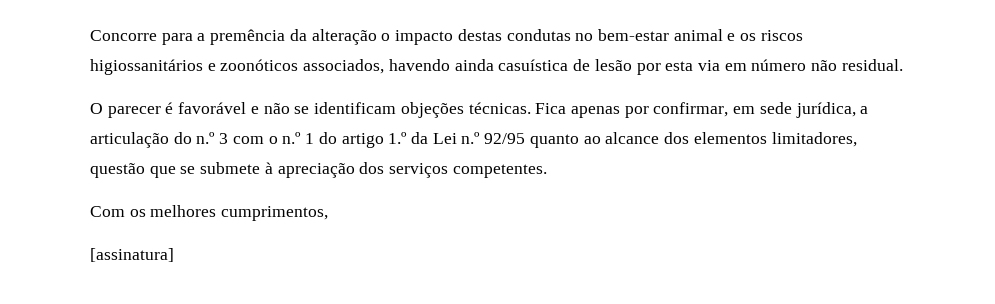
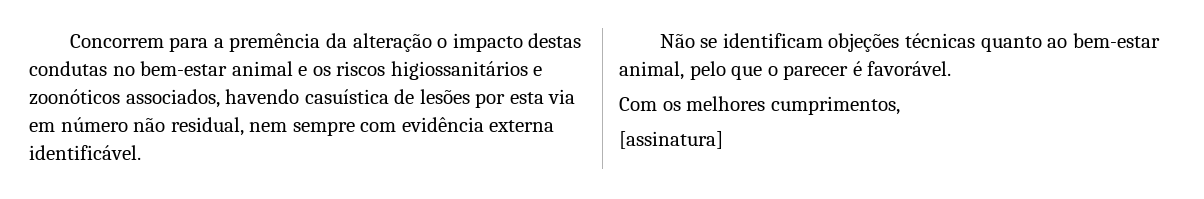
[90,30,157,41] Concorre -> [69,34,164,48] Concorrem
[454,59,494,71] ainda -> (300, 96) none
[594,59,632,71] lesão -> [419,89,470,104] lesões
[841,59,903,71] [90,102,869,118] [90,132,857,148] [90,162,547,178] residual. // O parecer é favorável e não se identificam objeções técnicas. Fica apenas por confirmar, em sede jurídica, a articulação do n.º 3 com o n.º 1 do artigo 1.º da Lei n.º 92/95 quanto ao alcance dos elementos limitadores, questão que se submete à apreciação dos serviços competentes. -> [170,117,555,136] [29,145,141,160] [659,33,1160,52] [619,61,952,80] residual, nem sempre com evidência externa identificável. // Não se identificam objeções técnicas quanto ao bem-estar animal, pelo que o parecer é favorável.

